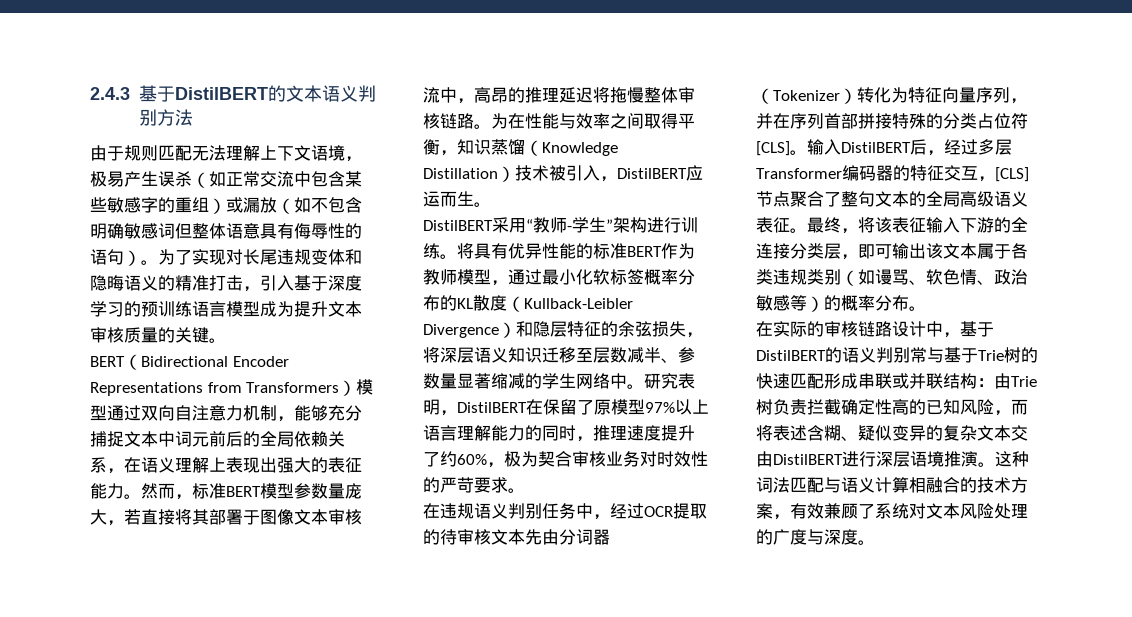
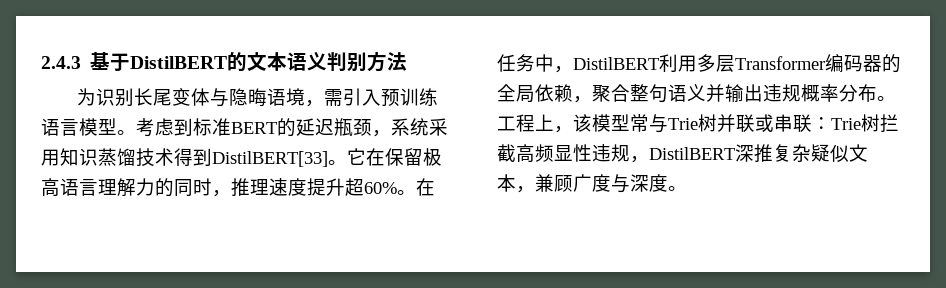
[90,145,362,162] [90,171,362,188] [90,197,362,214] [90,223,362,239] [90,249,362,266] [90,275,362,292] [90,301,362,317] [90,327,226,343] [90,354,289,370] [90,379,374,396] [90,405,362,422] [90,431,345,447] [90,457,362,474] [90,483,362,500] [90,509,362,526] [423,87,695,104] [423,113,695,129] [423,139,618,156] [423,165,703,182] [423,191,491,207] [423,217,698,233] [423,243,695,259] [423,269,695,286] [423,295,633,312] [423,321,703,338] [423,347,695,363] [423,373,695,389] [423,399,709,416] 由于规则匹配无法理解上下文语境，极易产生误杀（如正常交流中包含某些敏感字的重组）或漏放（如不包含明确敏感词但整体语意具有侮辱性的语句）。为了实现对长尾违规变体和隐晦语义的精准打击，引入基于深度学习的预训练语言模型成为提升文本审核质量的关键。 // BERT（Bidirectional Encoder Representations from Transformers）模型通过双向自注意力机制，能够充分捕捉文本中词元前后的全局依赖关系，在语义理解上表现出强大的表征能力。然而，标准BERT模型参数量庞大，若直接将其部署于图像文本审核流中，高昂的推理延迟将拖慢整体审核链路。为在性能与效率之间取得平衡，知识蒸馏（Knowledge Distillation）技术被引入，DistilBERT应运而生。 // DistilBERT采用“教师-学生”架构进行训练。将具有优异性能的标准BERT作为教师模型，通过最小化软标签概率分布的KL散度（Kullback-Leibler Divergence）和隐层特征的余弦损失，将深层语义知识迁移至层数减半、参数量显著缩减的学生网络中。研究表明，DistilBERT在保留了原模型97%以上 -> [77,88,439,107] [41,118,448,137] [41,148,442,167] [41,178,60,197] 为识别长尾变体与隐晦语境，需引入预训练语言模型。考虑到标准BERT的延迟瓶颈，系统采用知识蒸馏技术得到DistilBERT[33]。它在保留极高
[491,425,508,441] 能 -> (136, 187) none
[423,451,708,468] [423,477,525,493] [423,503,707,520] [423,529,610,545] [756,87,1027,104] [756,113,1028,129] [756,139,1012,156] [756,165,1029,182] [756,191,1028,207] [756,217,1028,234] [756,243,1028,260] [756,269,1028,286] [756,295,926,312] [756,321,994,338] [756,347,1038,363] [756,373,1037,389] [756,399,1028,416] [756,425,1028,441] [756,451,1029,467] [756,477,1028,493] [756,503,1028,520] [756,529,773,545] 了约60%，极为契合审核业务对时效性的严苛要求。 // 在违规语义判别任务中，经过OCR提取的待审核文本先由分词器（Tokenizer）转化为特征向量序列，并在序列首部拼接特殊的分类占位符[CLS]。输入DistilBERT后，经过多层Transformer编码器的特征交互，[CLS]节点聚合了整句文本的全局高级语义表征。最终，将该表征输入下游的全连接分类层，即可输出该文本属于各类违规类别（如谩骂、软色情、政治敏感等）的概率分布。 // 在实际的审核链路设计中，基于DistilBERT的语义判别常与基于Trie树的快速匹配形成串联或并联结构：由Trie树负责拦截确定性高的已知风险，而将表述含糊、疑似变异的复杂文本交由DistilBERT进行深层语境推演。这种词法匹配与语义计算相融合的技术方案，有效兼顾了系统对文本风险处理的 -> [345,178,435,196] [497,54,901,73] [497,84,896,103] [497,114,899,133] [497,144,868,163] [497,174,573,193] 超60%。在任务中，DistilBERT利用多层Transformer编码器的全局依赖，聚合整句语义并输出违规概率分布。工程上，该模型常与Trie树并联或串联：Trie树拦截高频显性违规，DistilBERT深推复杂疑似文本，兼顾

